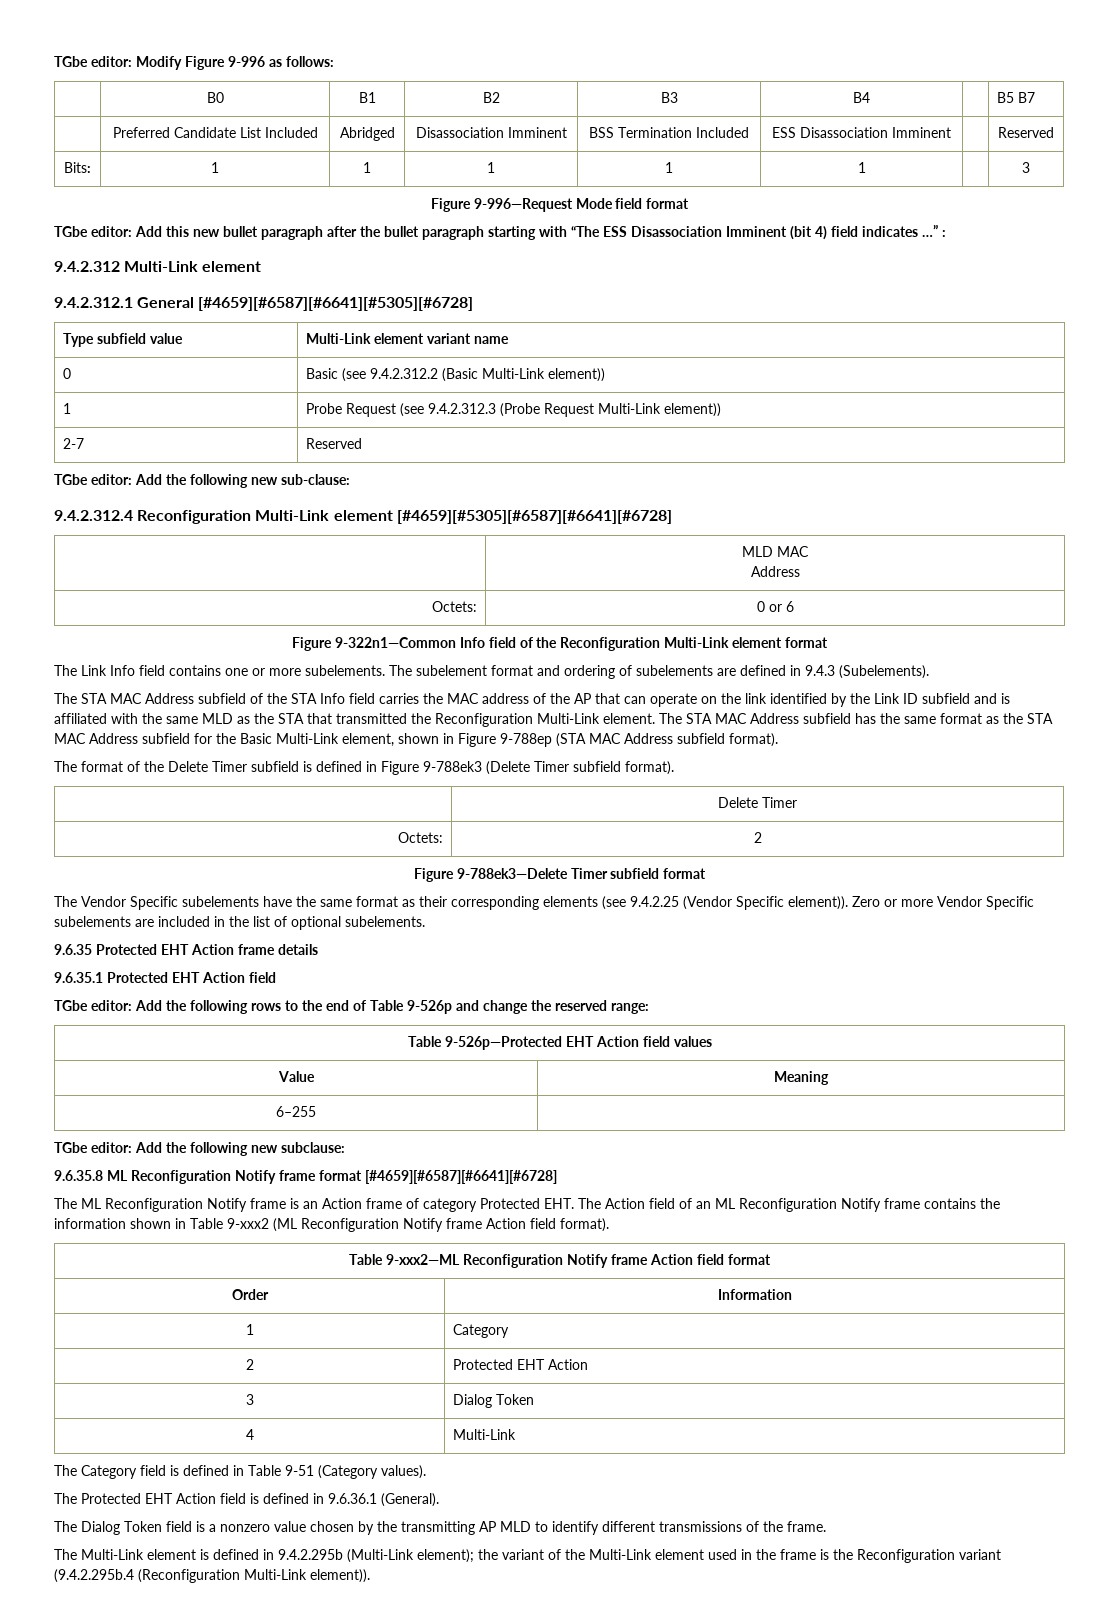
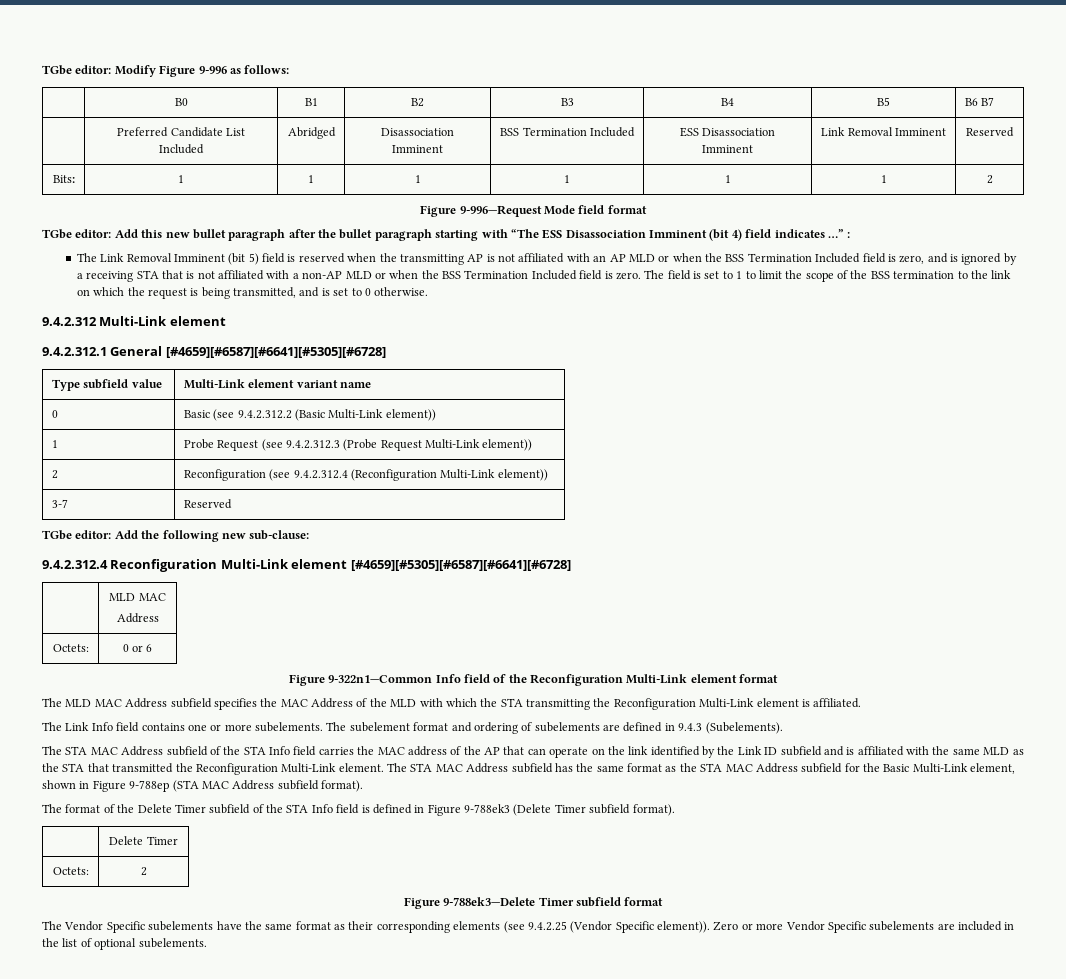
[997,92,1015,103] | B5 -> [877,97,890,106] [964,98,978,106] B5 | B6
(951, 132) none -> [821,127,946,136] Link Removal Imminent
[1022,162,1030,173] | 3 -> [880,175,887,183] [986,175,993,184] 1 | 2
(946, 233) none -> [76,253,1017,265] [76,270,1012,282] [76,287,429,299] // The Link Removal Imminent (bit 5) field is reserved when the transmitting AP is not affiliated with an AP MLD or when the BSS Termination Included field is zero, and is ignored by a receiving STA that is not affiliated with a non-AP MLD or when the BSS Termination Included field is zero. The field is set to 1 to limit the scope of the BSS termination to the link on which the request is being transmitted, and is set to 0 otherwise.
[63,438,85,449] 2-7 -> [51,470,58,479] [183,469,548,481] [51,499,68,508] 2 | Reconfiguration (see 9.4.2.312.4 (Reconfiguration Multi-Link element)) // 3-7
(828, 642) none -> [42,698,862,710] // The MLD MAC Address subfield specifies the MAC Address of the MLD with which the STA transmitting the Reconfiguration Multi-Link element is affiliated.
(299, 766) none -> [252,804,360,814] of the STA Info field
[54,944,318,955] [54,972,276,983] [54,1000,649,1014] [407,1036,712,1050] [277,1071,315,1082] [773,1071,829,1085] [276,1106,316,1117] [54,1142,345,1156] [54,1170,557,1184] [54,1198,1000,1212] [54,1218,609,1232] [349,1254,771,1268] [231,1289,269,1300] [717,1289,792,1300] [245,1324,254,1335] [453,1324,510,1338] [245,1359,254,1370] [453,1359,589,1370] [245,1394,254,1405] [453,1394,535,1408] [245,1429,254,1440] [453,1429,517,1440] [54,1465,426,1479] [54,1493,439,1507] [54,1521,826,1535] [54,1549,1001,1563] [54,1569,370,1583] // 9.6.35 Protected EHT Action frame details // 9.6.35.1 Protected EHT Action field // TGbe editor: Add the following rows to the end of Table 9-526p and change the reserved range: // Table 9-526p—Protected EHT Action field values // Value | Meaning // 6–255 | // TGbe editor: Add the following new subclause: // 9.6.35.8 ML Reconfiguration Notify frame format [#4659][#6587][#6641][#6728] // The ML Reconfiguration Notify frame is an Action frame of category Protected EHT. The Action field of an ML Reconfiguration Notify frame contains the information shown in Table 9-xxx2 (ML Reconfiguration Notify frame Action field format). // Table 9-xxx2—ML Reconfiguration Notify frame Action field format // Order | Information // 1 | Category // 2 | Protected EHT Action // 3 | Dialog Token // 4 | Multi-Link // The Category field is defined in Table 9-51 (Category values). // The Protected EHT Action field is defined in 9.6.36.1 (General). // The Dialog Token field is a nonzero value chosen by the transmitting AP MLD to identify different transmissions of the frame. // The Multi-Link element is defined in 9.4.2.295b (Multi-Link element); the variant of the Multi-Link element used in the frame is the Reconfiguration variant (9.4.2.295b.4 (Reconfiguration Multi-Link element)). -> (207, 943) none

